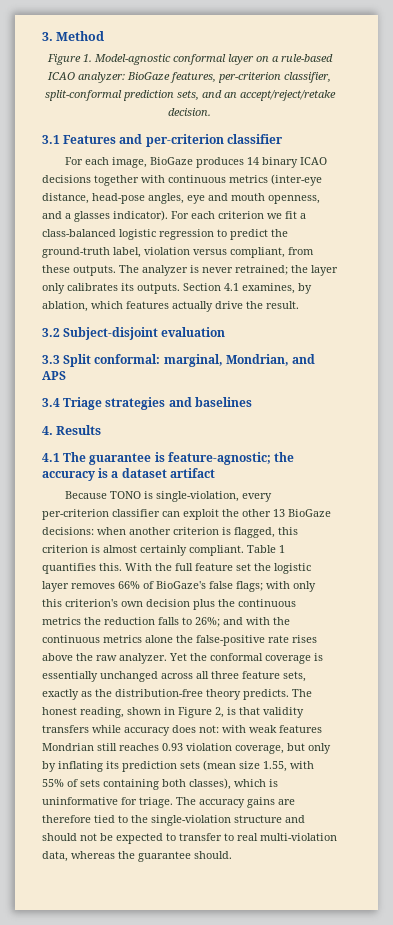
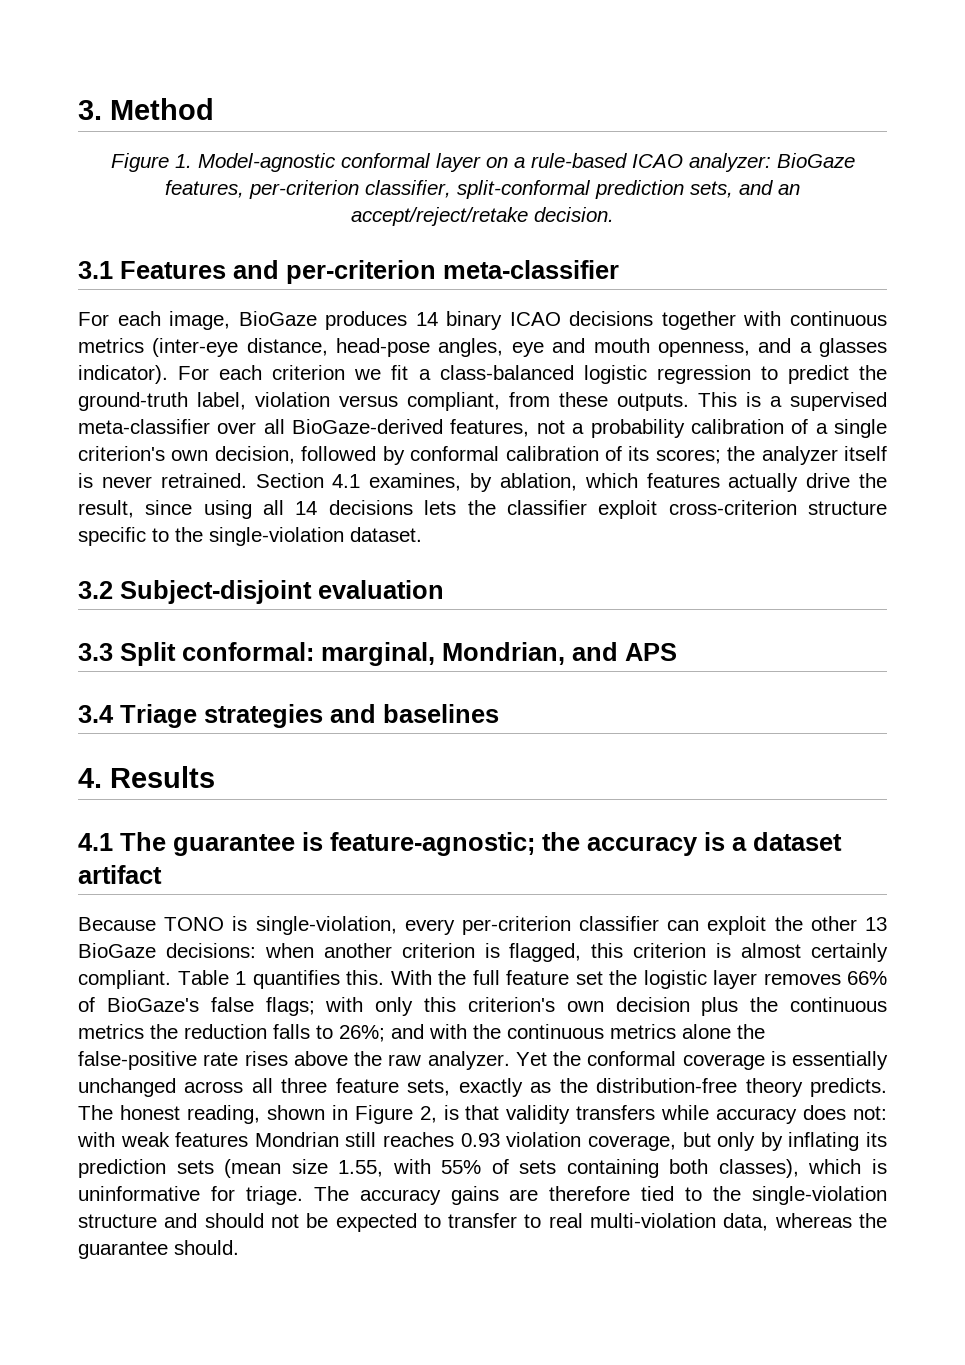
[226,134,283,144] classifier -> [443,260,619,279] meta-classifier
[119,265,338,276] [42,283,180,294] The analyzer is never retrained; the layer only calibrates its outputs. -> [698,392,887,411] [78,419,888,438] [78,446,887,465] [78,473,247,488] This is a supervised meta-classifier over all BioGaze-derived features, not a probability calibration of a single criterion's own decision, followed by conformal calibration of its scores; the analyzer itself is never retrained.
[266,301,299,309] result. -> [78,500,888,519] [78,527,422,546] result, since using all 14 decisions lets the classifier exploit cross-criterion structure specific to the single-violation dataset.

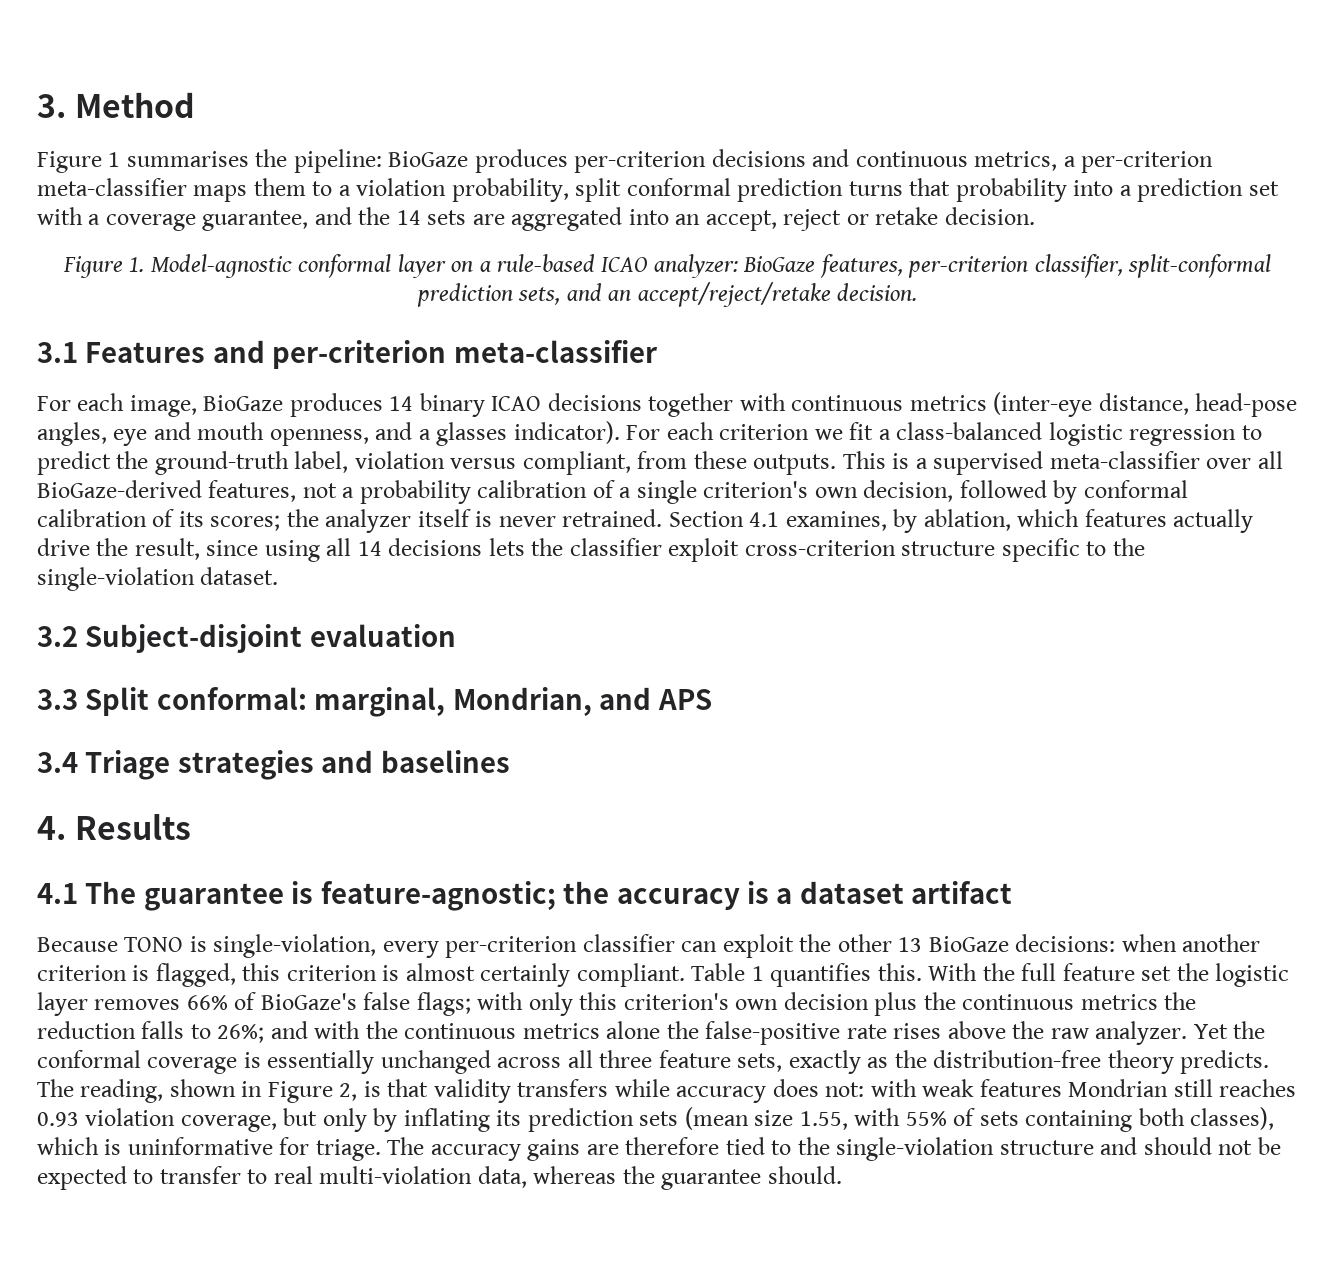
(214, 109) none -> [37,149,1214,173] [37,178,1279,202] [37,207,1035,231] // Figure 1 summarises the pipeline: BioGaze produces per-criterion decisions and continuous metrics, a per-criterion meta-classifier maps them to a violation probability, split conformal prediction turns that probability into a prediction set with a coverage guarantee, and the 14 sets are aggregated into an accept, reject or retake decision.
[119,1105,180,1120] honest -> (74, 1088) none

